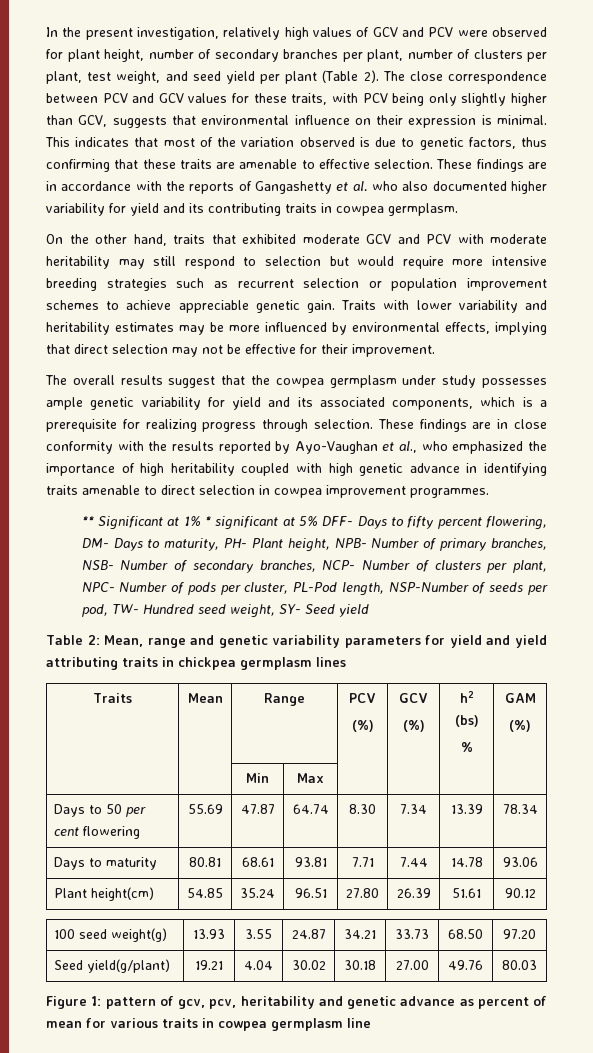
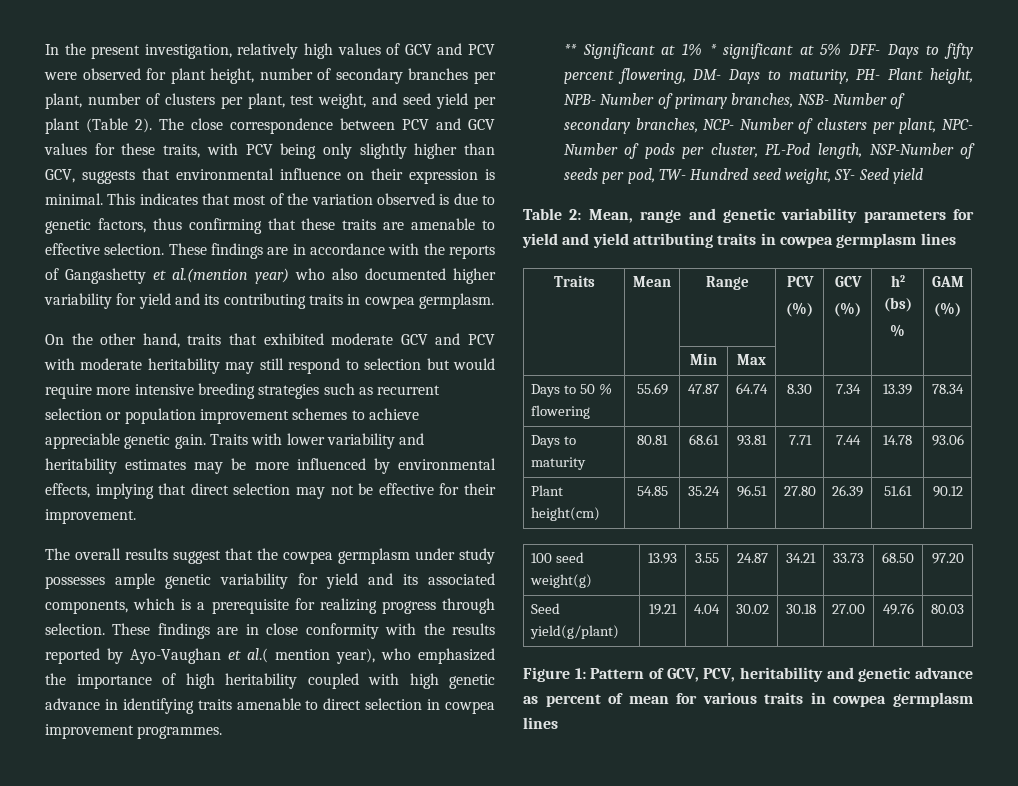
[352,181,368,192] al. -> [172,268,289,284] al.(mention year)
[399,441,418,453] al., -> [247,648,375,664] al.( mention year),
[178,657,236,670] chickpea -> [779,237,833,248] cowpea
[126,807,147,817] [54,827,80,836] per cent -> [598,383,612,395] %
[105,996,237,1009] pattern of gcv, pcv, -> [590,668,736,682] Pattern of GCV, PCV,
[347,1018,371,1028] line -> [523,717,558,729] lines

